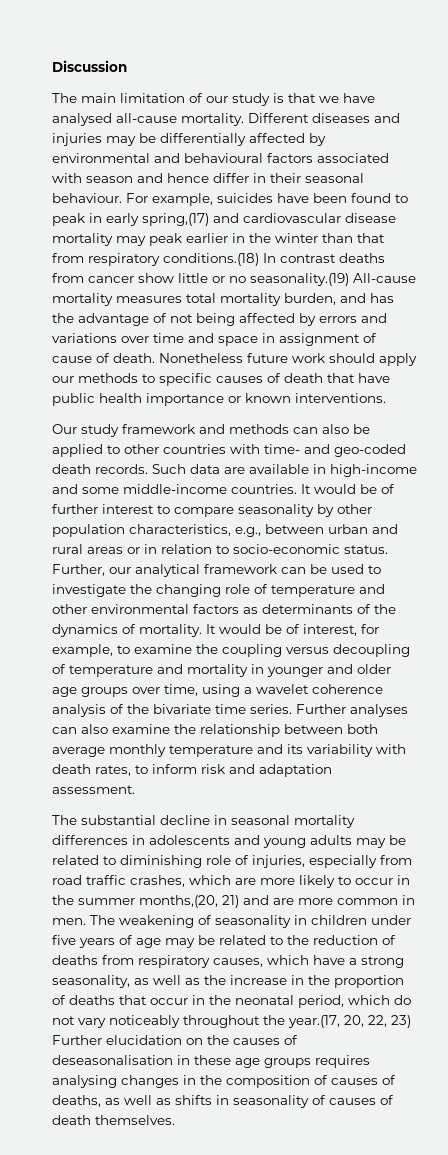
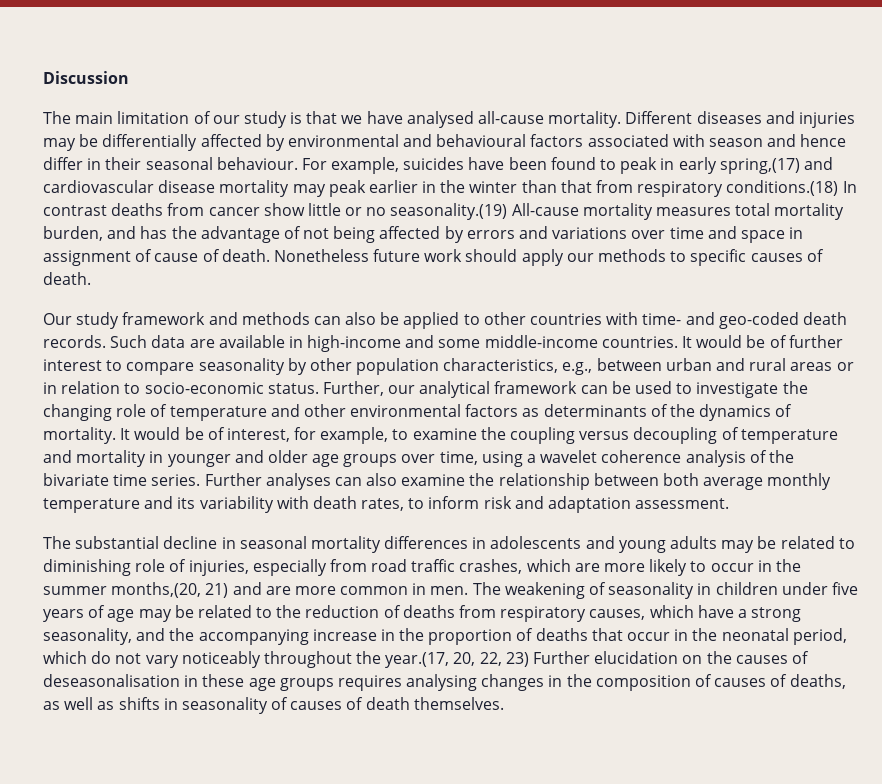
[284,373,390,383] [52,393,386,406] death that have public health importance or known interventions. -> [43,272,91,285] death.
[134,975,226,985] as well as the -> [136,628,309,645] and the accompanying

